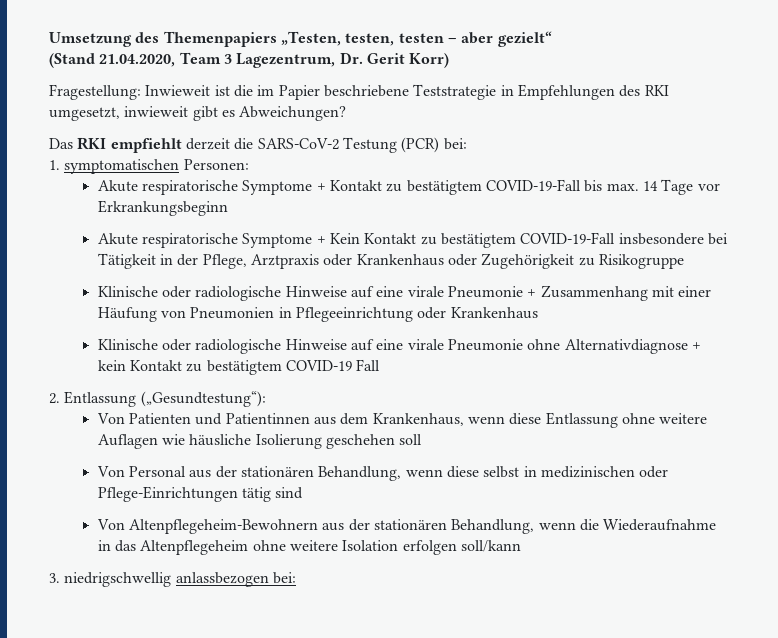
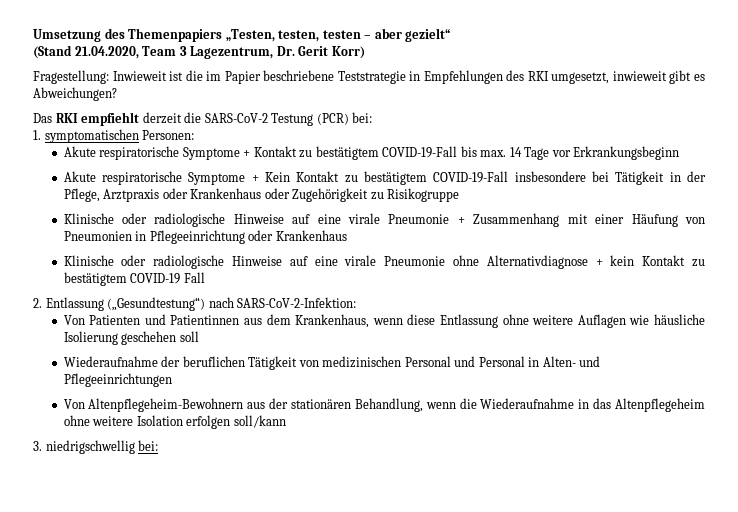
[140,391,266,407] („Gesundtestung“): -> [107,297,357,311] („Gesundtestung“) nach SARS-CoV-2-Infektion:
[96,466,669,481] [97,486,304,502] Von Personal aus der stationären Behandlung, wenn diese selbst in medizinischen oder Pflege-Einrichtungen tätig sind -> [63,356,601,370] [63,373,172,387] Wiederaufnahme der beruflichen Tätigkeit von medizinischen Personal und Personal in Alten- und Pflegeeinrichtungen
[175,572,269,587] anlassbezogen -> (135, 447) none

